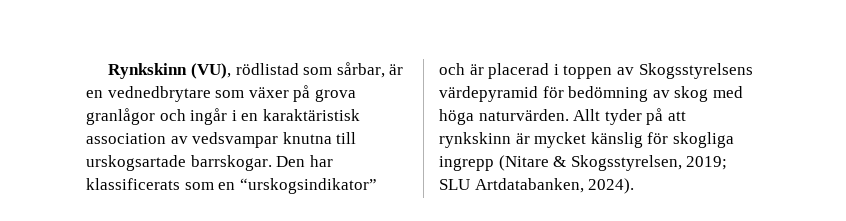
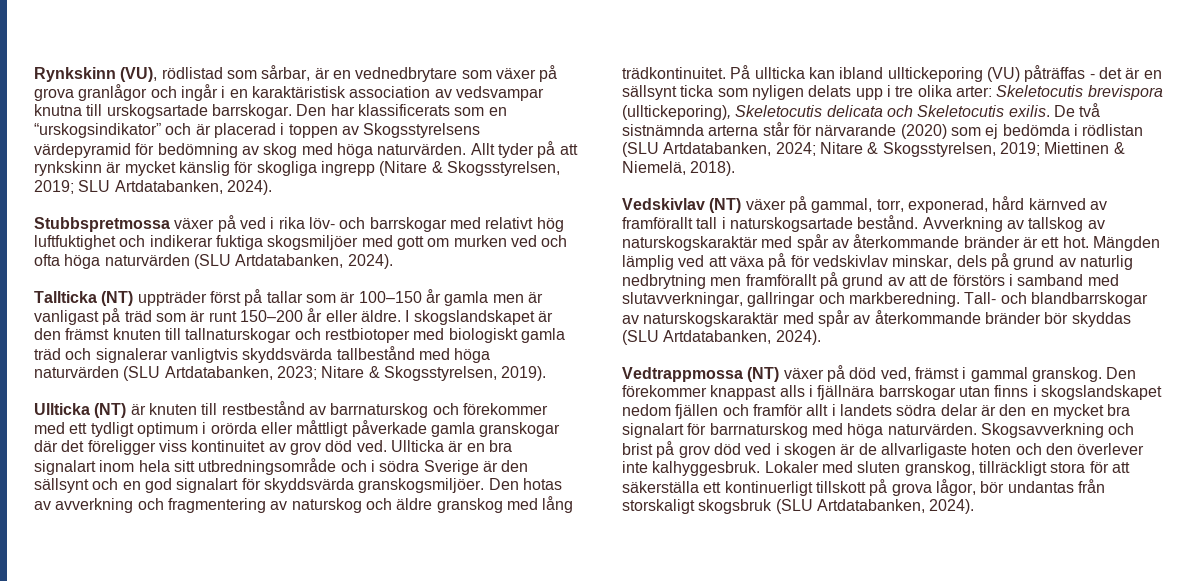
(635, 186) none -> [34,215,564,232] [34,235,568,250] [34,254,393,269] [34,289,543,306] [34,308,553,325] [34,328,565,343] [34,346,491,363] [34,366,547,381] [34,401,548,418] [34,420,561,437] [34,440,512,455] [34,458,529,475] [34,478,562,493] [34,496,574,513] [622,65,1162,82] [622,85,1163,100] [622,103,1101,120] [622,122,1144,139] [622,142,1125,157] [622,161,736,176] [622,196,1107,213] [622,215,1105,232] [622,234,1160,251] [622,253,1133,270] [622,272,1119,289] [622,292,1148,307] [622,310,1131,327] [622,330,821,345] [622,365,1137,382] [622,385,1162,400] [622,404,1131,419] [622,423,1135,438] [622,441,1145,458] [622,461,1130,476] [622,479,1105,496] [622,499,975,514] // Stubbspretmossa växer på ved i rika löv- och barrskogar med relativt hög luftfuktighet och indikerar fuktiga skogsmiljöer med gott om murken ved och ofta höga naturvärden (SLU Artdatabanken, 2024). // Tallticka (NT) uppträder först på tallar som är 100–150 år gamla men är vanligast på träd som är runt 150–200 år eller äldre. I skogslandskapet är den främst knuten till tallnaturskogar och restbiotoper med biologiskt gamla träd och signalerar vanligtvis skyddsvärda tallbestånd med höga naturvärden (SLU Artdatabanken, 2023; Nitare & Skogsstyrelsen, 2019). // Ullticka (NT) är knuten till restbestånd av barrnaturskog och förekommer med ett tydligt optimum i orörda eller måttligt påverkade gamla granskogar där det föreligger viss kontinuitet av grov död ved. Ullticka är en bra signalart inom hela sitt utbredningsområde och i södra Sverige är den sällsynt och en god signalart för skyddsvärda granskogsmiljöer. Den hotas av avverkning och fragmentering av naturskog och äldre granskog med lång trädkontinuitet. På ullticka kan ibland ulltickeporing (VU) påträffas - det är en sällsynt ticka som nyligen delats upp i tre olika arter: Skeletocutis brevispora (ulltickeporing), Skeletocutis delicata och Skeletocutis exilis. De två sistnämnda arterna står för närvarande (2020) som ej bedömda i rödlistan (SLU Artdatabanken, 2024; Nitare & Skogsstyrelsen, 2019; Miettinen & Niemelä, 2018). // Vedskivlav (NT) växer på gammal, torr, exponerad, hård kärnved av framförallt tall i naturskogsartade bestånd. Avverkning av tallskog av naturskogskaraktär med spår av återkommande bränder är ett hot. Mängden lämplig ved att växa på för vedskivlav minskar, dels på grund av naturlig nedbrytning men framförallt på grund av att de förstörs i samband med slutavverkningar, gallringar och markberedning. Tall- och blandbarrskogar av naturskogskaraktär med spår av återkommande bränder bör skyddas (SLU Artdatabanken, 2024). // Vedtrappmossa (NT) växer på död ved, främst i gammal granskog. Den förekommer knappast alls i fjällnära barrskogar utan finns i skogslandskapet nedom fjällen och framför allt i landets södra delar är den en mycket bra signalart för barrnaturskog med höga naturvärden. Skogsavverkning och brist på grov död ved i skogen är de allvarligaste hoten och den överlever inte kalhyggesbruk. Lokaler med sluten granskog, tillräckligt stora för att säkerställa ett kontinuerligt tillskott på grova lågor, bör undantas från storskaligt skogsbruk (SLU Artdatabanken, 2024).

